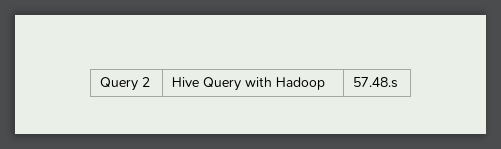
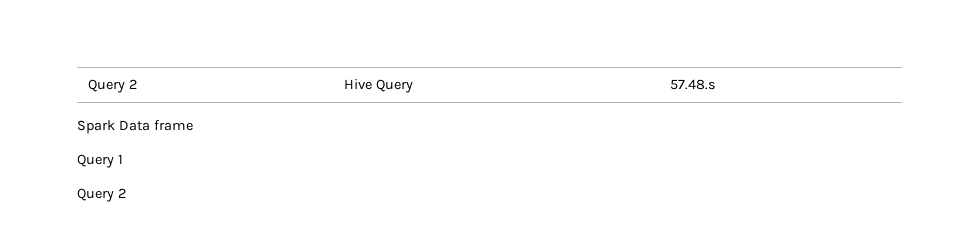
[244,77,325,90] with Hadoop -> (414, 86) none
(398, 82) none -> [77,120,193,134] [77,154,123,168] [77,188,126,202] // Spark Data frame // Query 1 // Query 2

